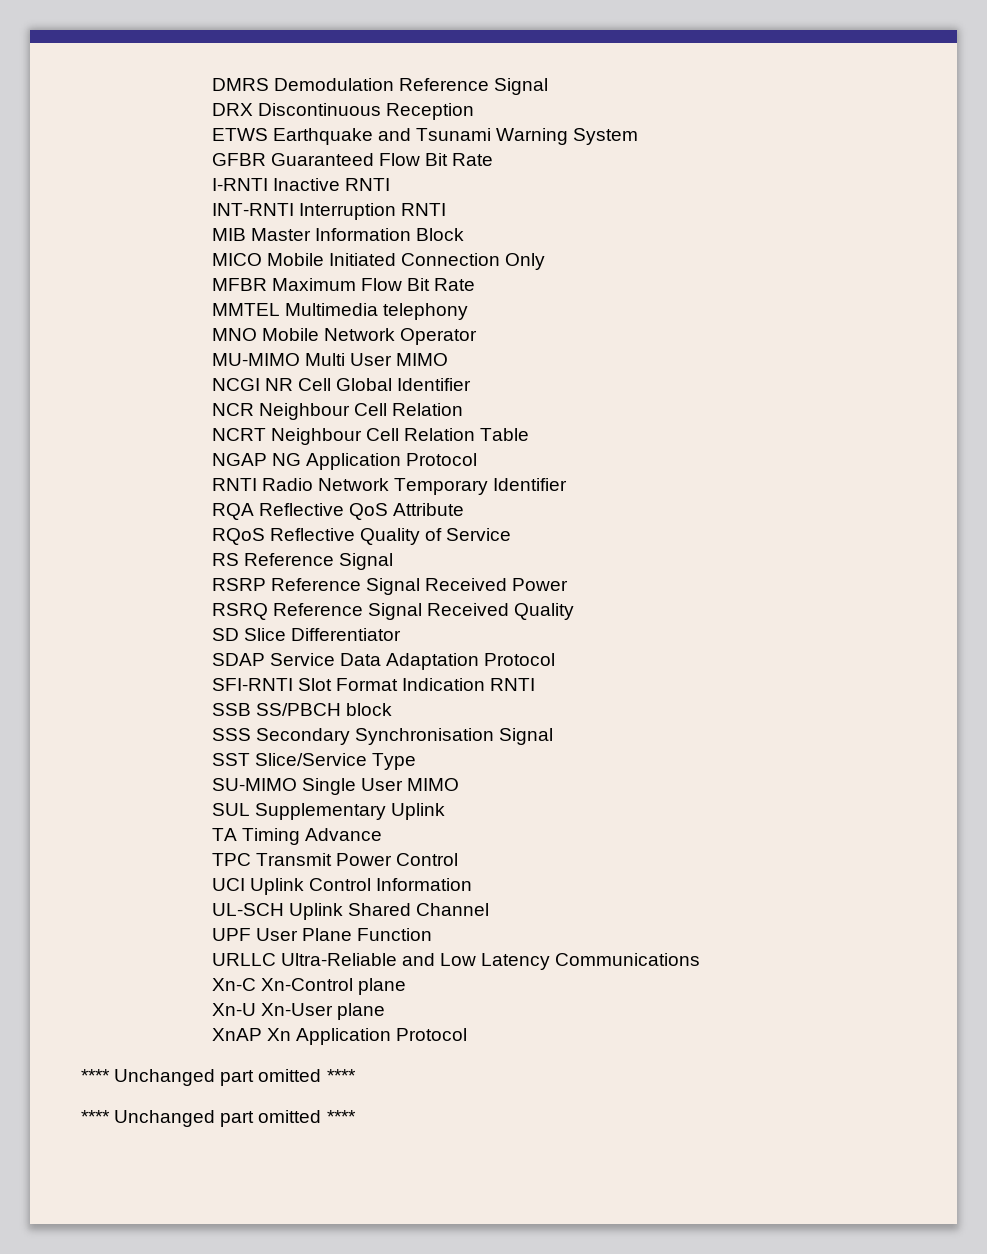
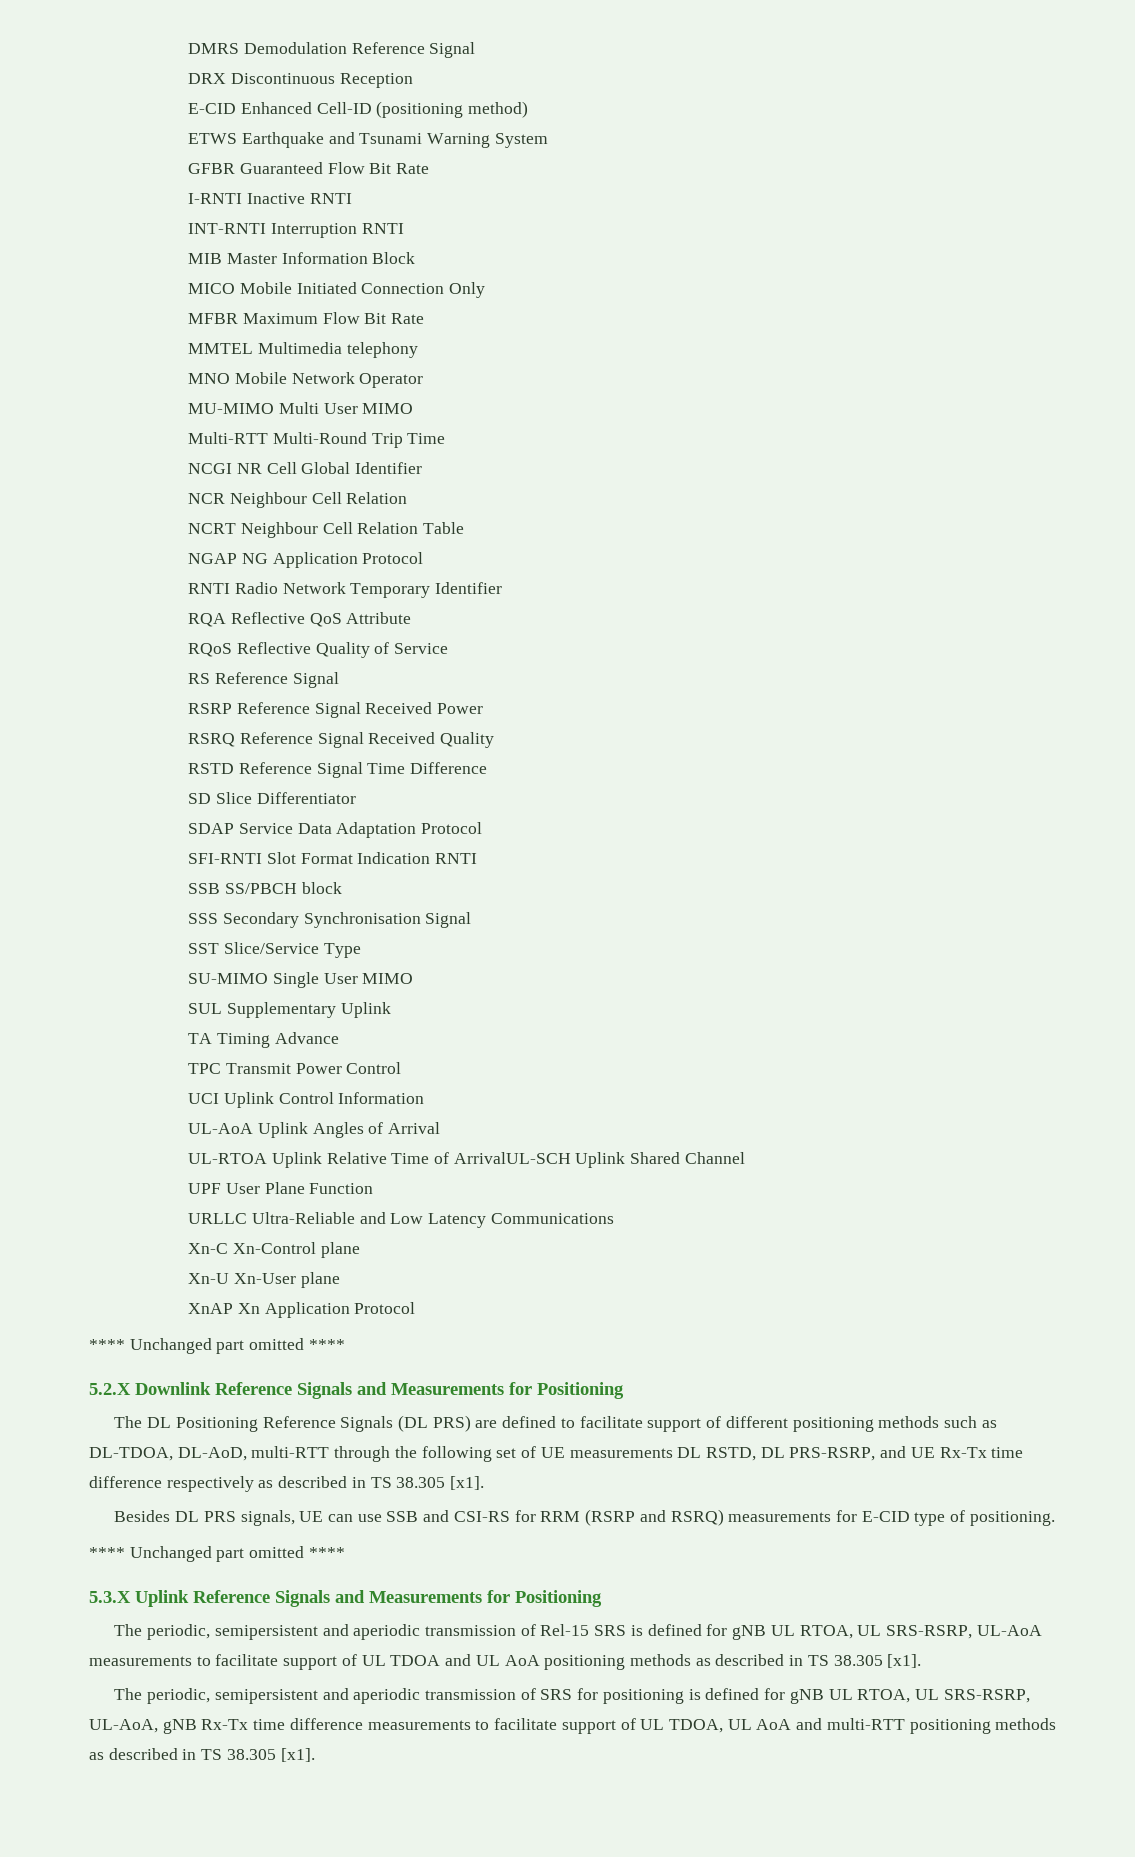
(474, 111) none -> [188,101,528,118] // E-CID Enhanced Cell-ID (positioning method)
(448, 359) none -> [188,432,446,448] // Multi-RTT Multi-Round Trip Time
(575, 611) none -> [188,762,487,778] // RSTD Reference Signal Time Difference
[211,903,284,916] UL-SCH -> [188,1122,440,1138] [188,1152,571,1168] UL-AoA Uplink Angles of Arrival // UL-RTOA Uplink Relative Time of ArrivalUL-SCH
[81,1110,356,1127] // **** Unchanged part omitted **** -> [89,1382,624,1399] [114,1415,997,1432] [89,1446,1024,1462] [89,1476,485,1492] [114,1509,1055,1526] [89,1546,345,1562] [89,1590,602,1607] [114,1624,1042,1640] [89,1654,922,1670] [114,1688,1030,1704] [89,1718,1057,1734] [89,1748,315,1762] // 5.2.X Downlink Reference Signals and Measurements for Positioning // The DL Positioning Reference Signals (DL PRS) are defined to facilitate support of different positioning methods such as DL-TDOA, DL-AoD, multi-RTT through the following set of UE measurements DL RSTD, DL PRS-RSRP, and UE Rx-Tx time difference respectively as described in TS 38.305 [x1]. // Besides DL PRS signals, UE can use SSB and CSI-RS for RRM (RSRP and RSRQ) measurements for E-CID type of positioning. // **** Unchanged part omitted **** // 5.3.X Uplink Reference Signals and Measurements for Positioning // The periodic, semipersistent and aperiodic transmission of Rel-15 SRS is defined for gNB UL RTOA, UL SRS-RSRP, UL-AoA measurements to facilitate support of UL TDOA and UL AoA positioning methods as described in TS 38.305 [x1]. // The periodic, semipersistent and aperiodic transmission of SRS for positioning is defined for gNB UL RTOA, UL SRS-RSRP, UL-AoA, gNB Rx-Tx time difference measurements to facilitate support of UL TDOA, UL AoA and multi-RTT positioning methods as described in TS 38.305 [x1].

